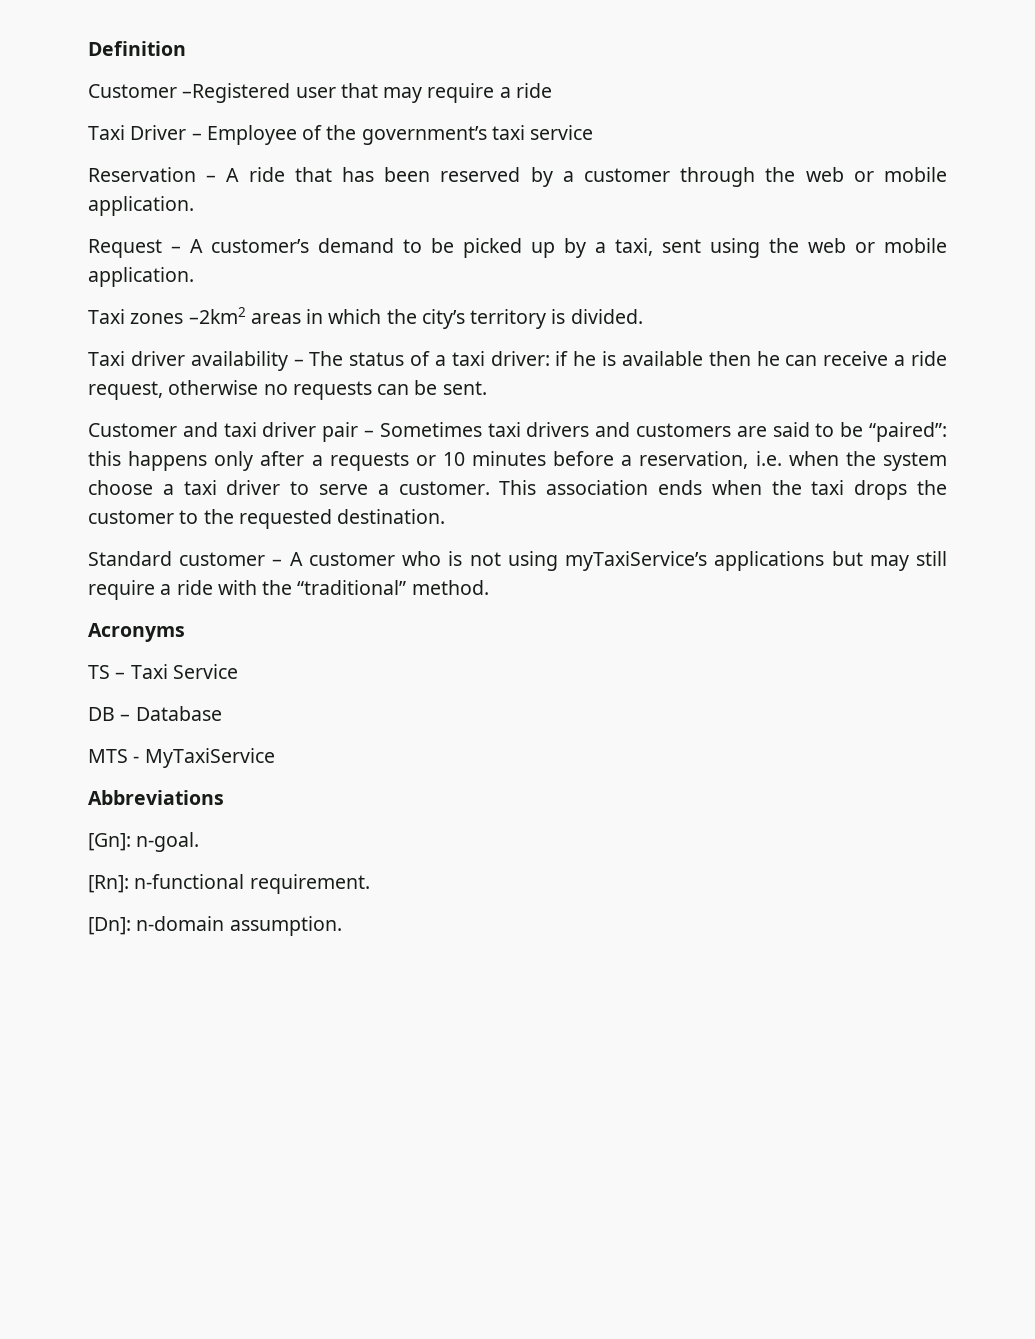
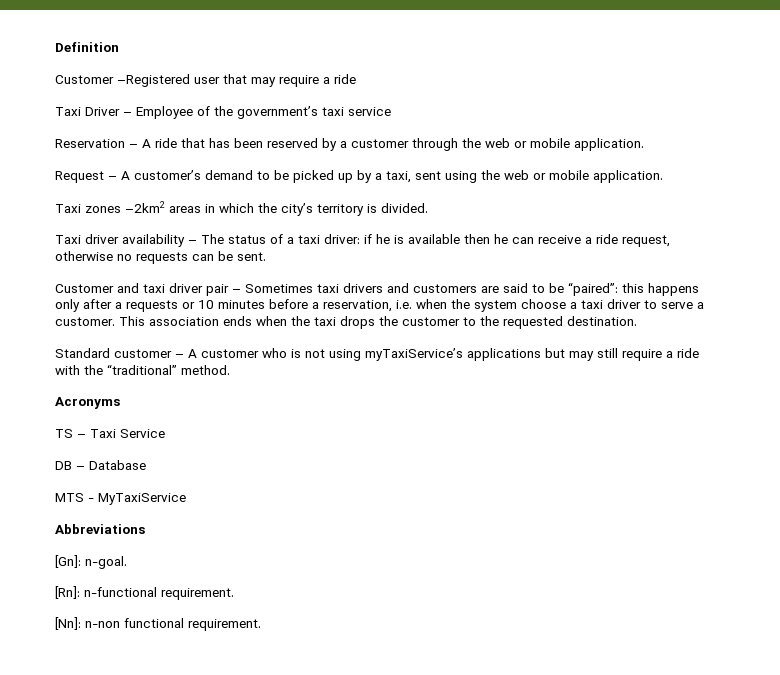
[88,916,342,936] [Dn]: n-domain assumption. -> [55,617,261,631] [Nn]: n-non functional requirement.

